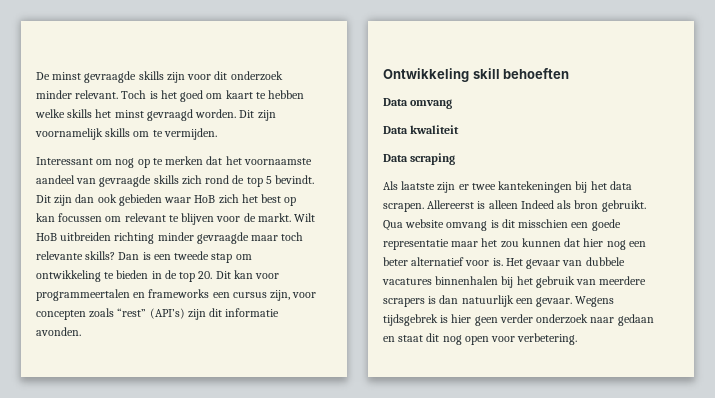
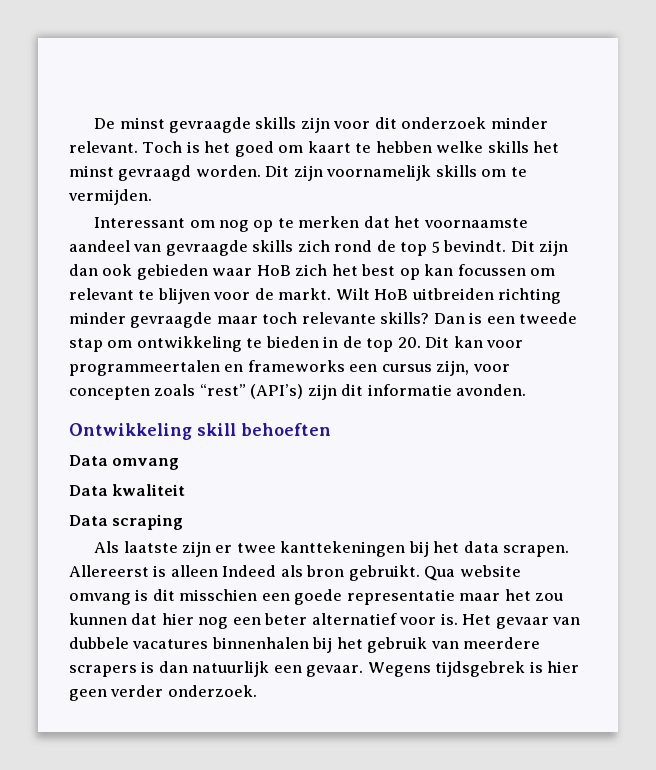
[498,181,573,193] kantekeningen -> [280,541,406,557] kanttekeningen
[536,314,654,326] [383,333,578,345] onderzoek naar gedaan en staat dit nog open voor verbetering. -> [167,685,257,697] onderzoek.

